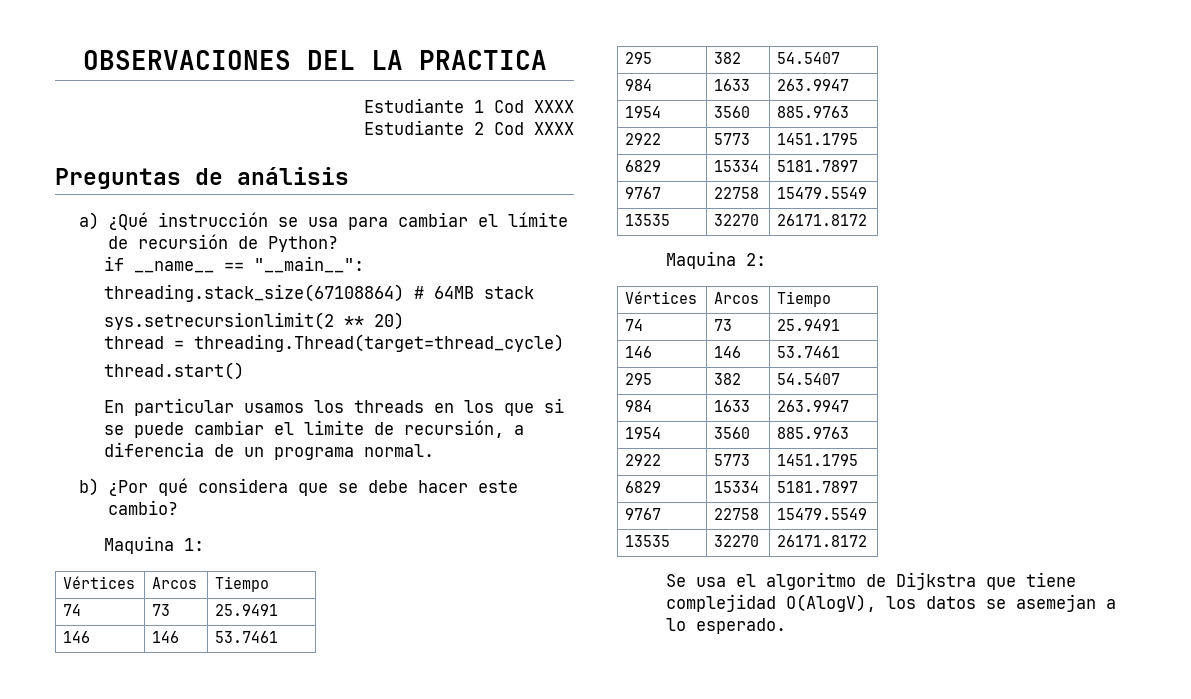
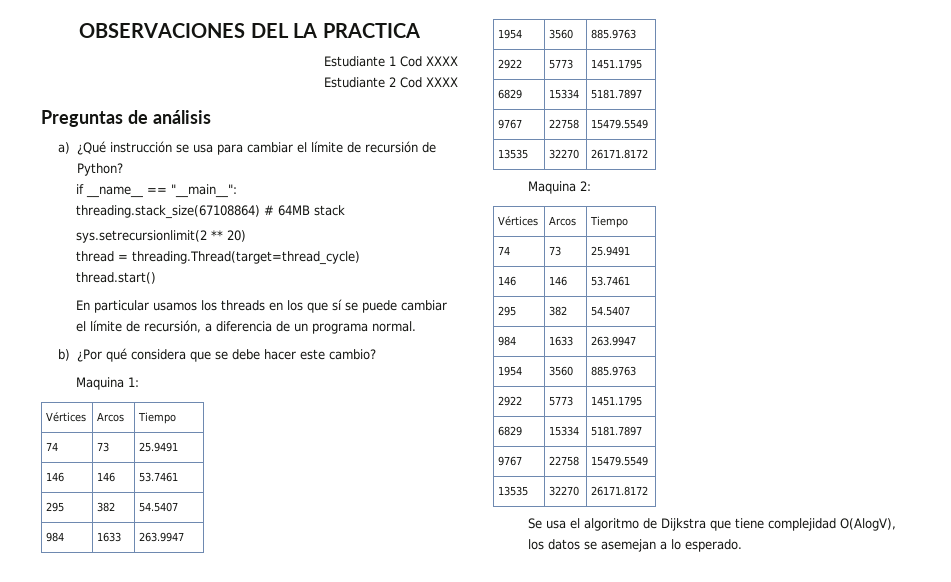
[543,398,564,413] si -> [331,299,342,311] sí
[303,420,364,435] limite -> [89,320,122,332] límite

